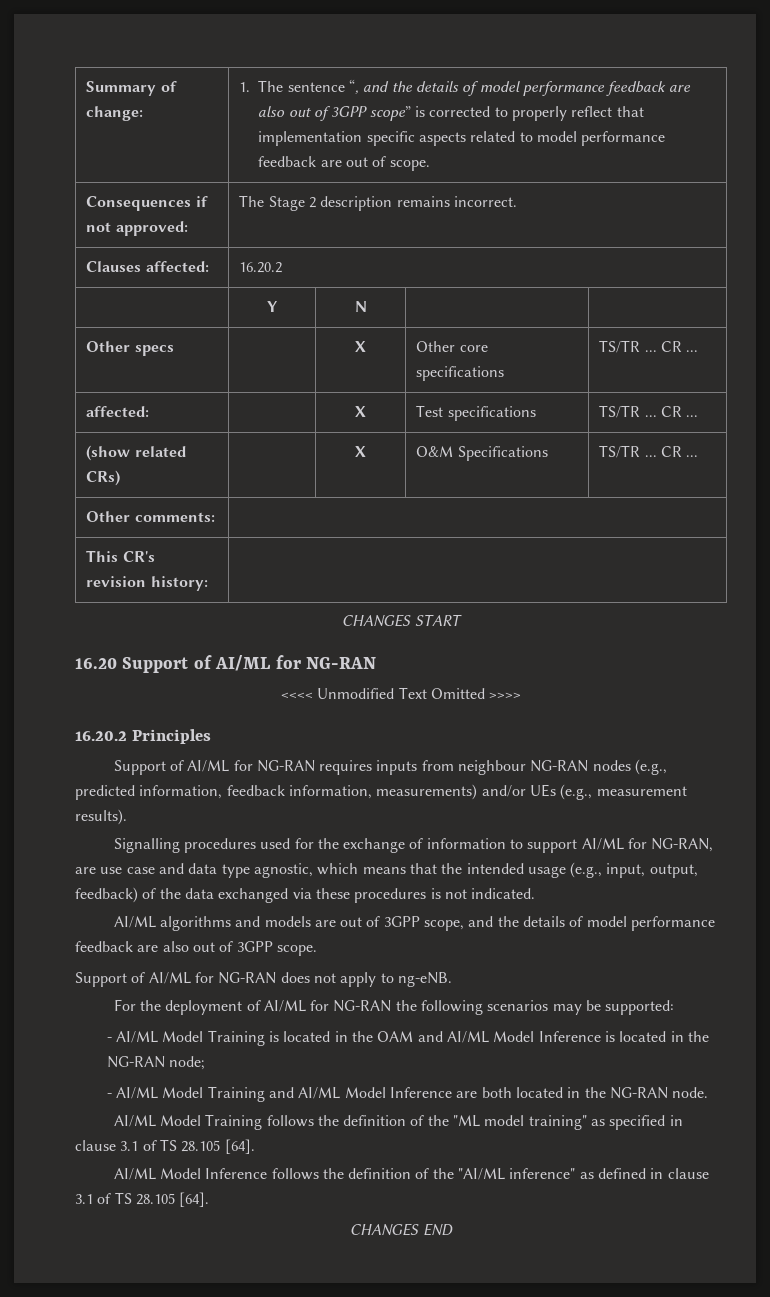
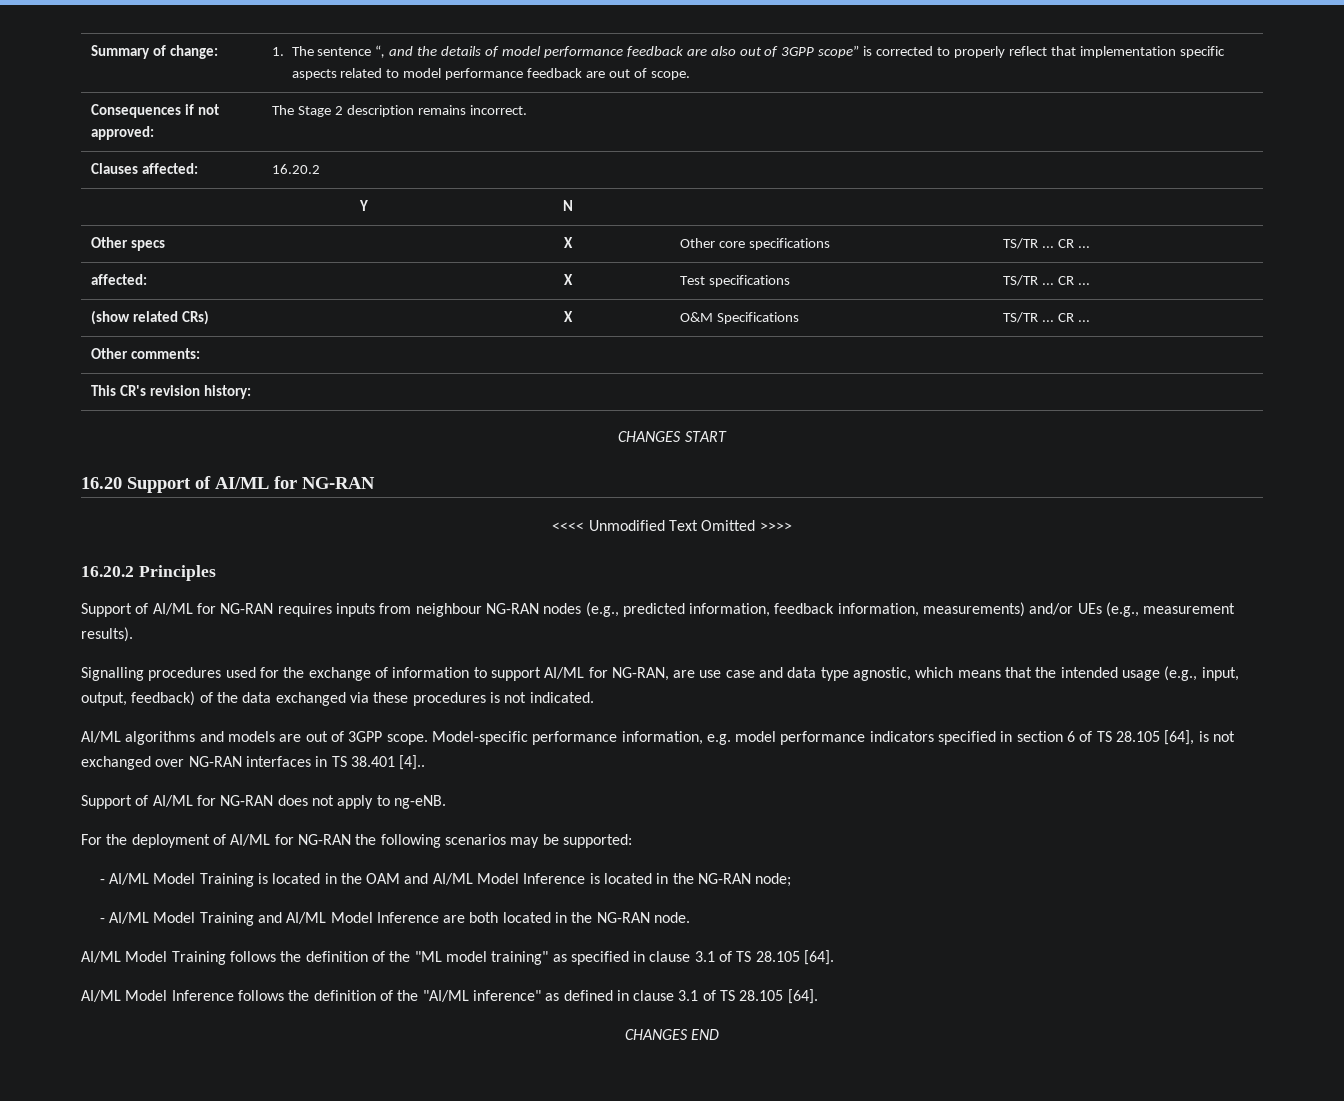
[424,916,716,931] [75,941,317,956] scope, and the details of model performance feedback are also out of 3GPP scope. -> [386,730,1236,745] [81,755,426,770] scope. Model-specific performance information, e.g. model performance indicators specified in section 6 of TS 28.105 [64], is not exchanged over NG-RAN interfaces in TS 38.401 [4]..

